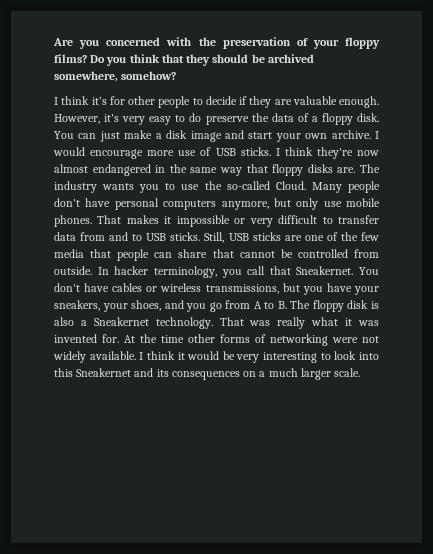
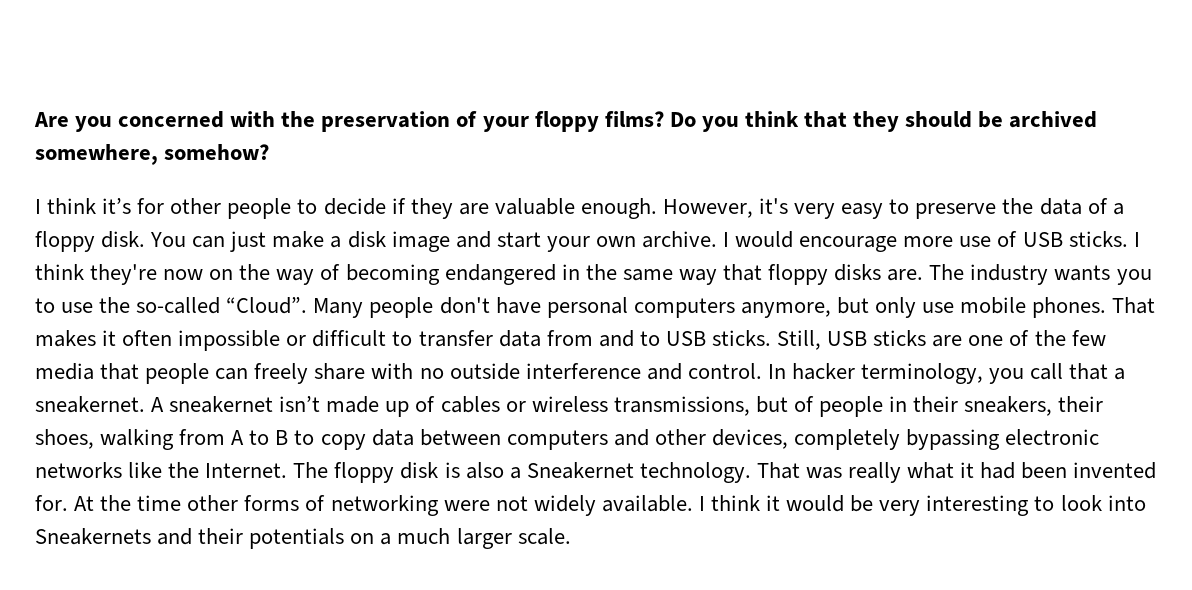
[189,113,202,122] do -> (910, 206) none
[54,164,88,173] almost -> [209,264,440,285] on the way of becoming
[275,181,306,190] Cloud. -> [226,297,308,314] “Cloud”.
(172, 220) none -> [122,330,173,346] often
[249,218,273,227] very -> (307, 340) none
[178,249,379,258] [54,266,92,275] share that cannot be controlled from outside. -> [254,363,762,384] freely share with no outside interference and control.
[296,266,379,275] [54,283,110,292] Sneakernet. You don't have -> [1114,368,1126,380] [35,396,436,417] a sneakernet. A sneakernet isn’t made up of
[302,283,379,295] [54,300,287,312] you have your sneakers, your shoes, and you go from A to B. -> [793,396,1104,417] [35,429,1100,450] [35,462,288,478] of people in their sneakers, their shoes, walking from A to B to copy data between computers and other devices, completely bypassing electronic networks like the Internet.
[358,320,379,326] was -> [980,462,1068,479] had been
[54,368,240,380] this Sneakernet and its consequences -> [35,528,345,549] Sneakernets and their potentials

